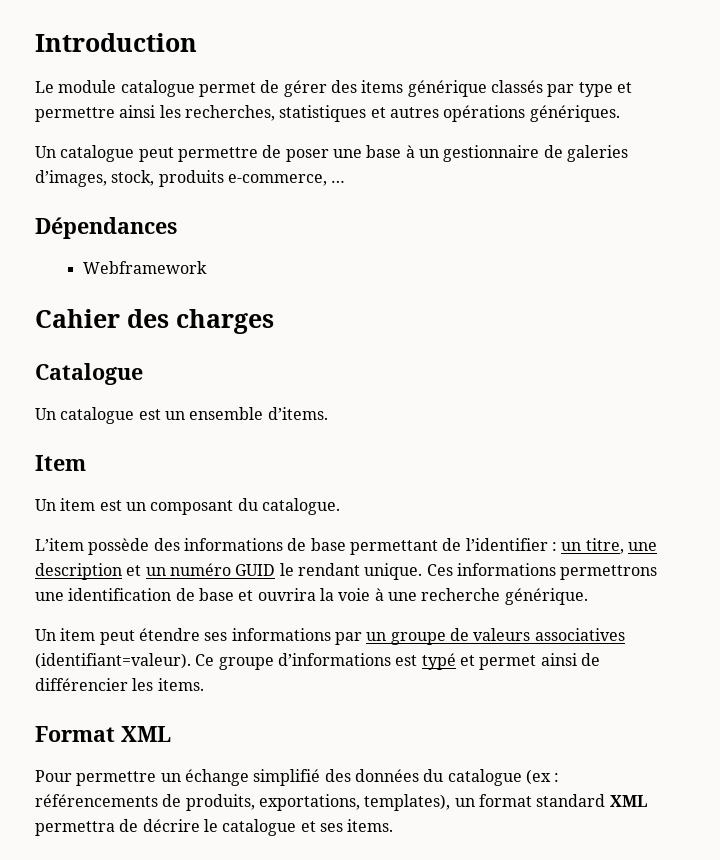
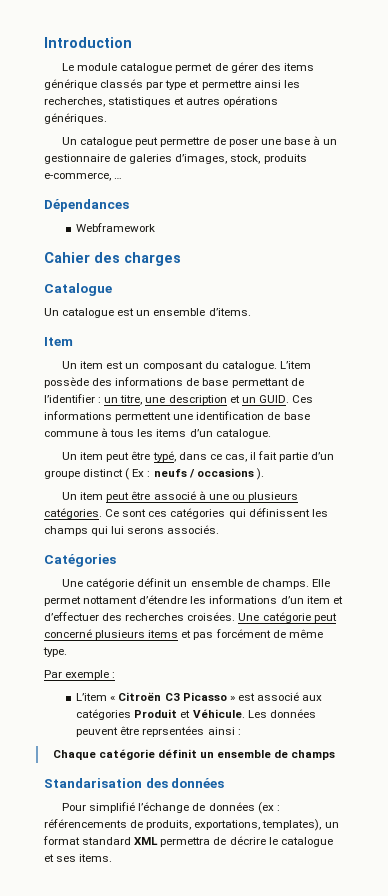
(340, 506) // -> (277, 366) none
[169,563,423,580] numéro GUID le rendant unique. -> [258,395,289,403] GUID.
[560,565,658,580] permettrons -> [115,412,172,422] permettent
[238,588,588,605] [35,628,625,645] [35,653,600,670] [35,678,204,691] [35,726,171,742] [35,769,522,786] et ouvrira la voie à une recherche générique. // Un item peut étendre ses informations par un groupe de valeurs associatives (identifiant=valeur). Ce groupe d’informations est typé et permet ainsi de différencier les items. // Format XML // Pour permettre un échange simplifié des données du catalogue -> [44,428,271,439] [62,451,335,462] [44,468,264,480] [62,491,298,502] [44,508,328,519] [44,525,220,536] [44,554,116,567] [62,578,330,589] [44,595,343,606] [44,612,337,623] [44,629,323,640] [43,647,67,657] [44,670,116,680] [76,692,323,701] [76,709,316,720] [76,726,241,737] [52,749,336,760] [44,778,225,788] [62,802,255,813] commune à tous les items d’un catalogue. // Un item peut être typé, dans ce cas, il fait partie d’un groupe distinct ( Ex : neufs / occasions ). // Un item peut être associé à une ou plusieurs catégories. Ce sont ces catégories qui définissent les champs qui lui serons associés. // Catégories // Une catégorie définit un ensemble de champs. Elle permet nottament d’étendre les informations d’un item et d’effectuer des recherches croisées. Une catégorie peut concerné plusieurs items et pas forcément de même type. // Par exemple : // L’item « Citroën C3 Picasso » est associé aux catégories Produit et Véhicule. Les données peuvent être reprsentées ainsi : // Chaque catégorie définit un ensemble de champs // Standarisation des données // Pour simplifié l’échange de données

